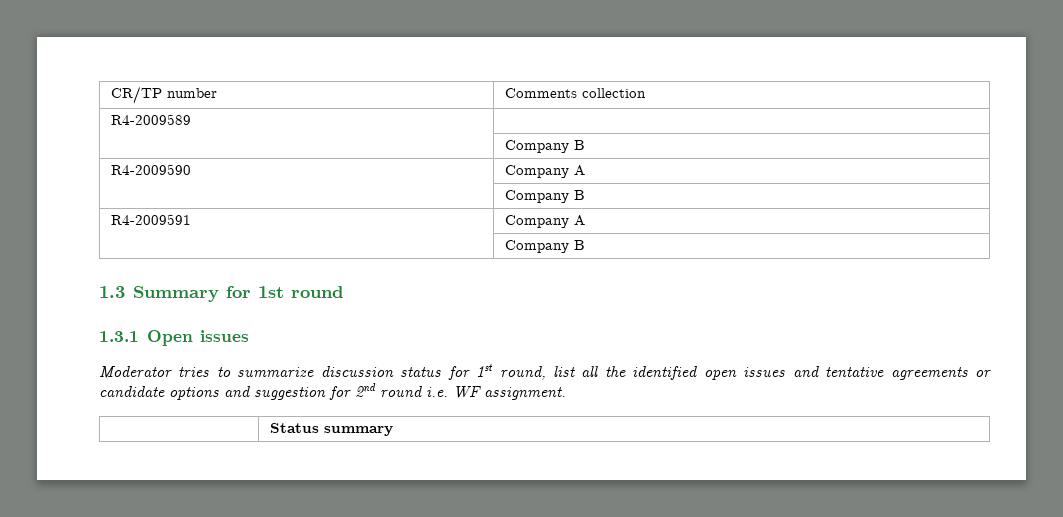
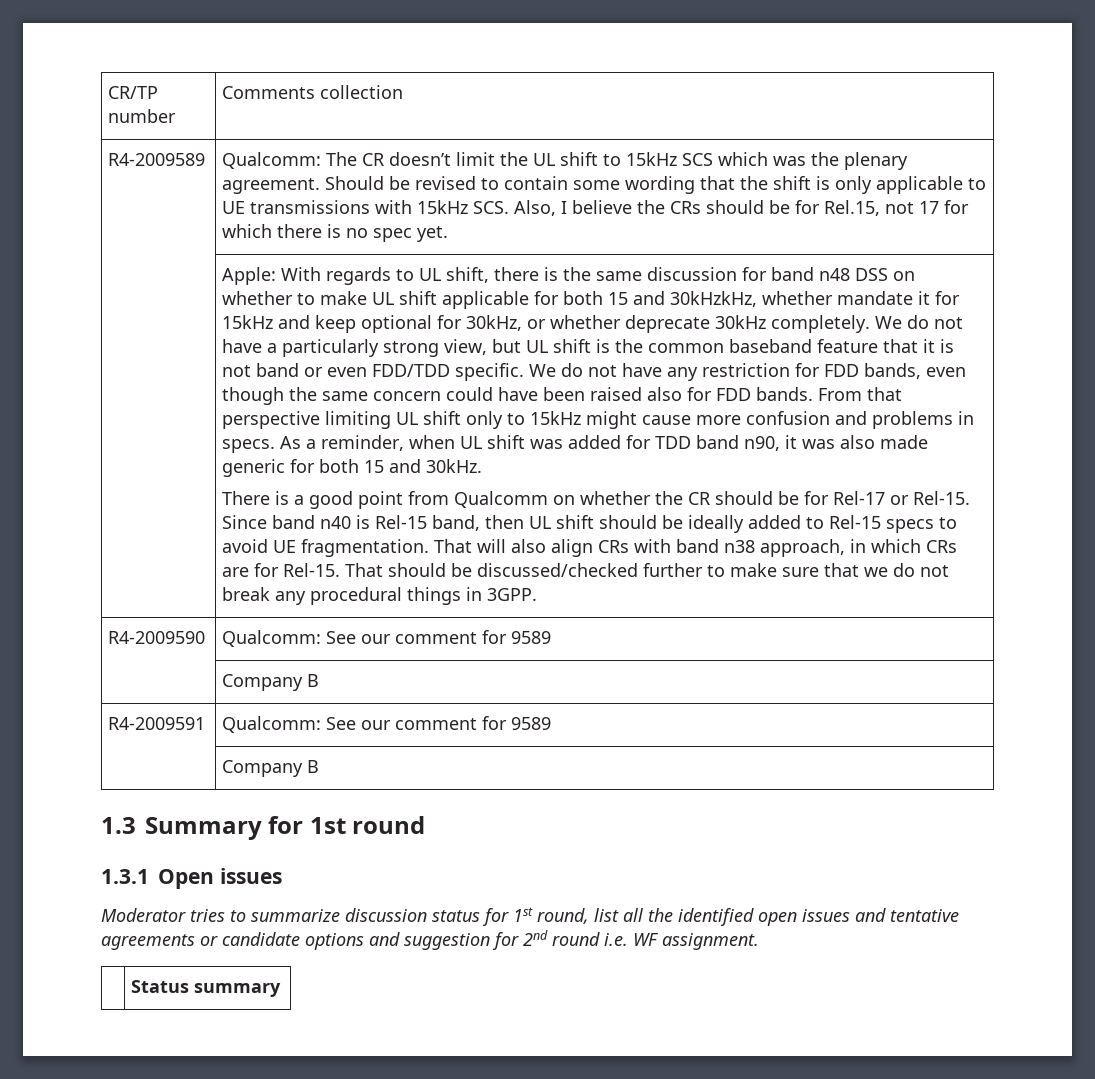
[505,140,586,153] [111,164,192,175] [505,165,586,178] [505,190,586,203] [111,214,192,225] [505,215,586,228] // | Company B // R4-2009590 | Company A // | Company B // R4-2009591 | Company A -> [222,152,909,170] [222,176,987,194] [222,200,970,216] [222,224,449,242] [222,267,916,285] [222,291,961,309] [222,315,964,333] [222,339,955,357] [222,363,967,381] [222,387,903,405] [222,411,975,429] [222,435,929,453] [222,459,483,477] [222,491,971,509] [222,515,958,533] [222,539,958,557] [222,563,950,577] [222,587,538,605] [108,631,206,644] [222,630,552,647] [222,674,320,691] [108,717,206,730] [222,716,552,733] Qualcomm: The CR doesn’t limit the UL shift to 15kHz SCS which was the plenary agreement. Should be revised to contain some wording that the shift is only applicable to UE transmissions with 15kHz SCS. Also, I believe the CRs should be for Rel.15, not 17 for which there is no spec yet. // | Apple: With regards to UL shift, there is the same discussion for band n48 DSS on whether to make UL shift applicable for both 15 and 30kHzkHz, whether mandate it for 15kHz and keep optional for 30kHz, or whether deprecate 30kHz completely. We do not have a particularly strong view, but UL shift is the common baseband feature that it is not band or even FDD/TDD specific. We do not have any restriction for FDD bands, even though the same concern could have been raised also for FDD bands. From that perspective limiting UL shift only to 15kHz might cause more confusion and problems in specs. As a reminder, when UL shift was added for TDD band n90, it was also made generic for both 15 and 30kHz. // There is a good point from Qualcomm on whether the CR should be for Rel-17 or Rel-15. Since band n40 is Rel-15 band, then UL shift should be ideally added to Rel-15 specs to avoid UE fragmentation. That will also align CRs with band n38 approach, in which CRs are for Rel-15. That should be discussed/checked further to make sure that we do not break any procedural things in 3GPP. // R4-2009590 | Qualcomm: See our comment for 9589 // | Company B // R4-2009591 | Qualcomm: See our comment for 9589

